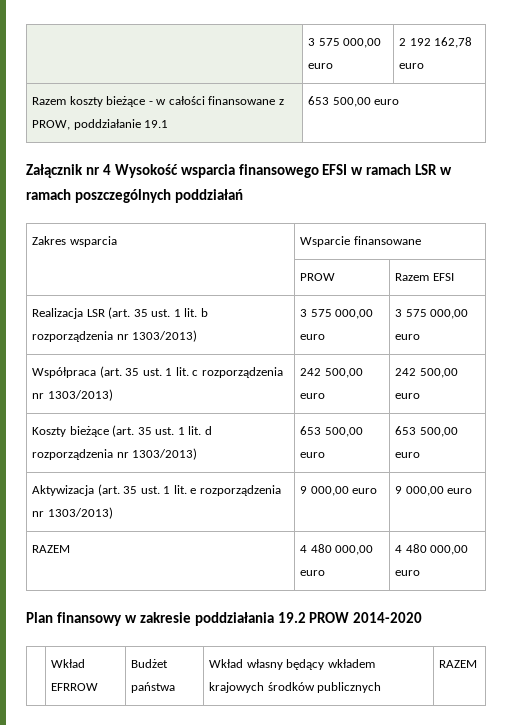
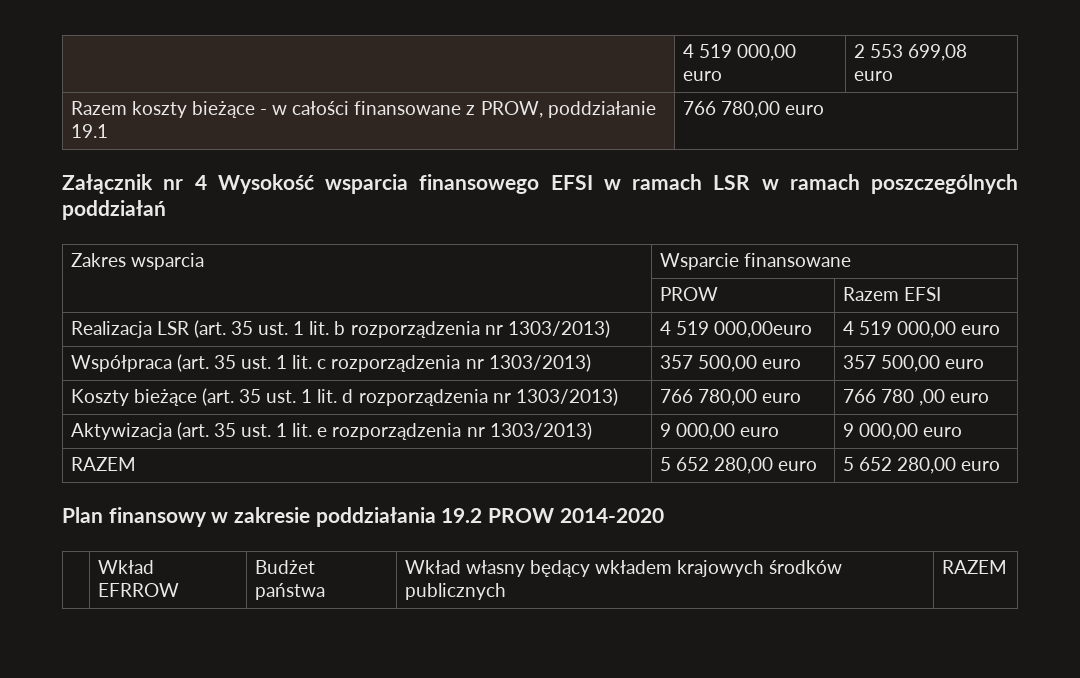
[308,38,340,46] | 3 575 -> [682,44,732,58] | 4 519
[409,37,473,48] 192 162,78 -> [869,44,967,61] 553 699,08
[308,96,371,107] 653 500,00 -> [682,101,780,118] 766 780,00
[300,309,374,319] [300,334,326,340] [395,309,427,317] 3 575 000,00 euro | 3 575 -> [659,321,812,338] [842,321,892,335] 4 519 000,00euro | 4 519
[300,368,363,378] [300,393,326,399] [395,368,417,376] 242 500,00 euro | 242 -> [659,355,801,372] [842,355,876,369] 357 500,00 euro | 357
[300,426,363,437] [300,452,326,458] [395,426,458,437] 653 500,00 euro | 653 500,00 -> [659,389,801,406] [842,389,945,406] 766 780,00 euro | 766 780 ,00
[300,544,374,555] [300,570,326,576] [395,544,469,555] 4 480 000,00 euro | 4 480 000,00 -> [659,457,817,474] [842,457,956,474] 5 652 280,00 euro | 5 652 280,00

